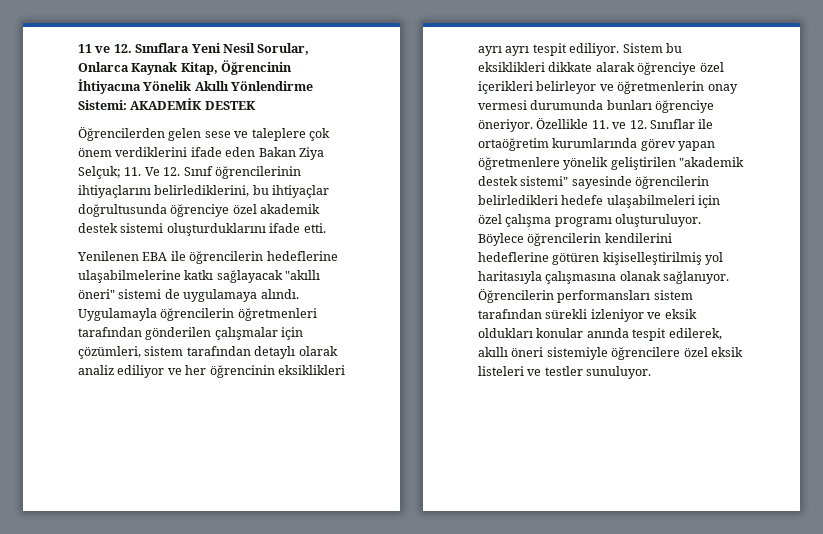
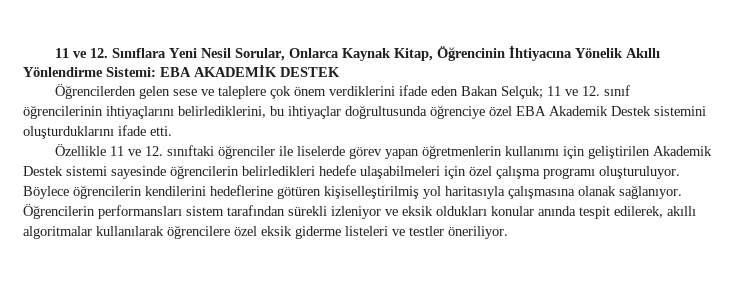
(127, 105) none -> [160,67,191,77] EBA
[298,147,324,160] [78,166,213,179] Ziya Selçuk; 11. Ve 12. Sınıf -> [500,85,630,99] Selçuk; 11 ve 12. sınıf
[260,204,321,214] [78,223,164,233] akademik destek sistemi -> [516,106,706,116] EBA Akademik Destek sistemini
[77,251,338,264] [78,270,321,283] [78,289,299,302] [78,308,317,321] [78,327,304,340] [78,346,338,359] [78,365,345,378] [478,43,682,56] [478,62,724,75] [478,81,738,94] [478,100,715,113] [478,118,714,132] [478,138,716,151] [478,157,745,170] [478,176,569,186] Yenilenen EBA ile öğrencilerin hedeflerine ulaşabilmelerine katkı sağlayacak "akıllı öneri" sistemi de uygulamaya alındı. Uygulamayla öğrencilerin öğretmenleri tarafından gönderilen çalışmalar için çözümleri, sistem tarafından detaylı olarak analiz ediliyor ve her öğrencinin eksiklikleri ayrı ayrı tespit ediliyor. Sistem bu eksiklikleri dikkate alarak öğrenciye özel içerikleri belirleyor ve öğretmenlerin onay vermesi durumunda bunları öğrenciye öneriyor. Özellikle 11. ve 12. Sınıflar ile ortaöğretim kurumlarında görev yapan öğretmenlere yönelik geliştirilen "akademik destek sistemi" -> [54,144,712,159] [23,166,107,176] Özellikle 11 ve 12. sınıftaki öğrenciler ile liselerde görev yapan öğretmenlerin kullanımı için geliştirilen Akademik Destek sistemi
[511,347,608,360] öneri sistemiyle -> [23,226,164,239] algoritmalar kullanılarak
(743, 352) none -> [295,226,341,239] giderme
[586,366,652,379] sunuluyor. -> [448,226,508,239] öneriliyor.

